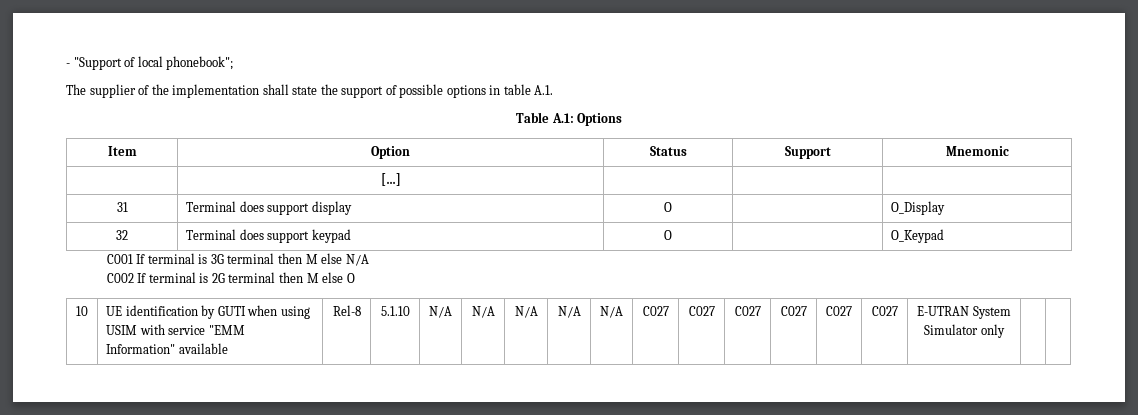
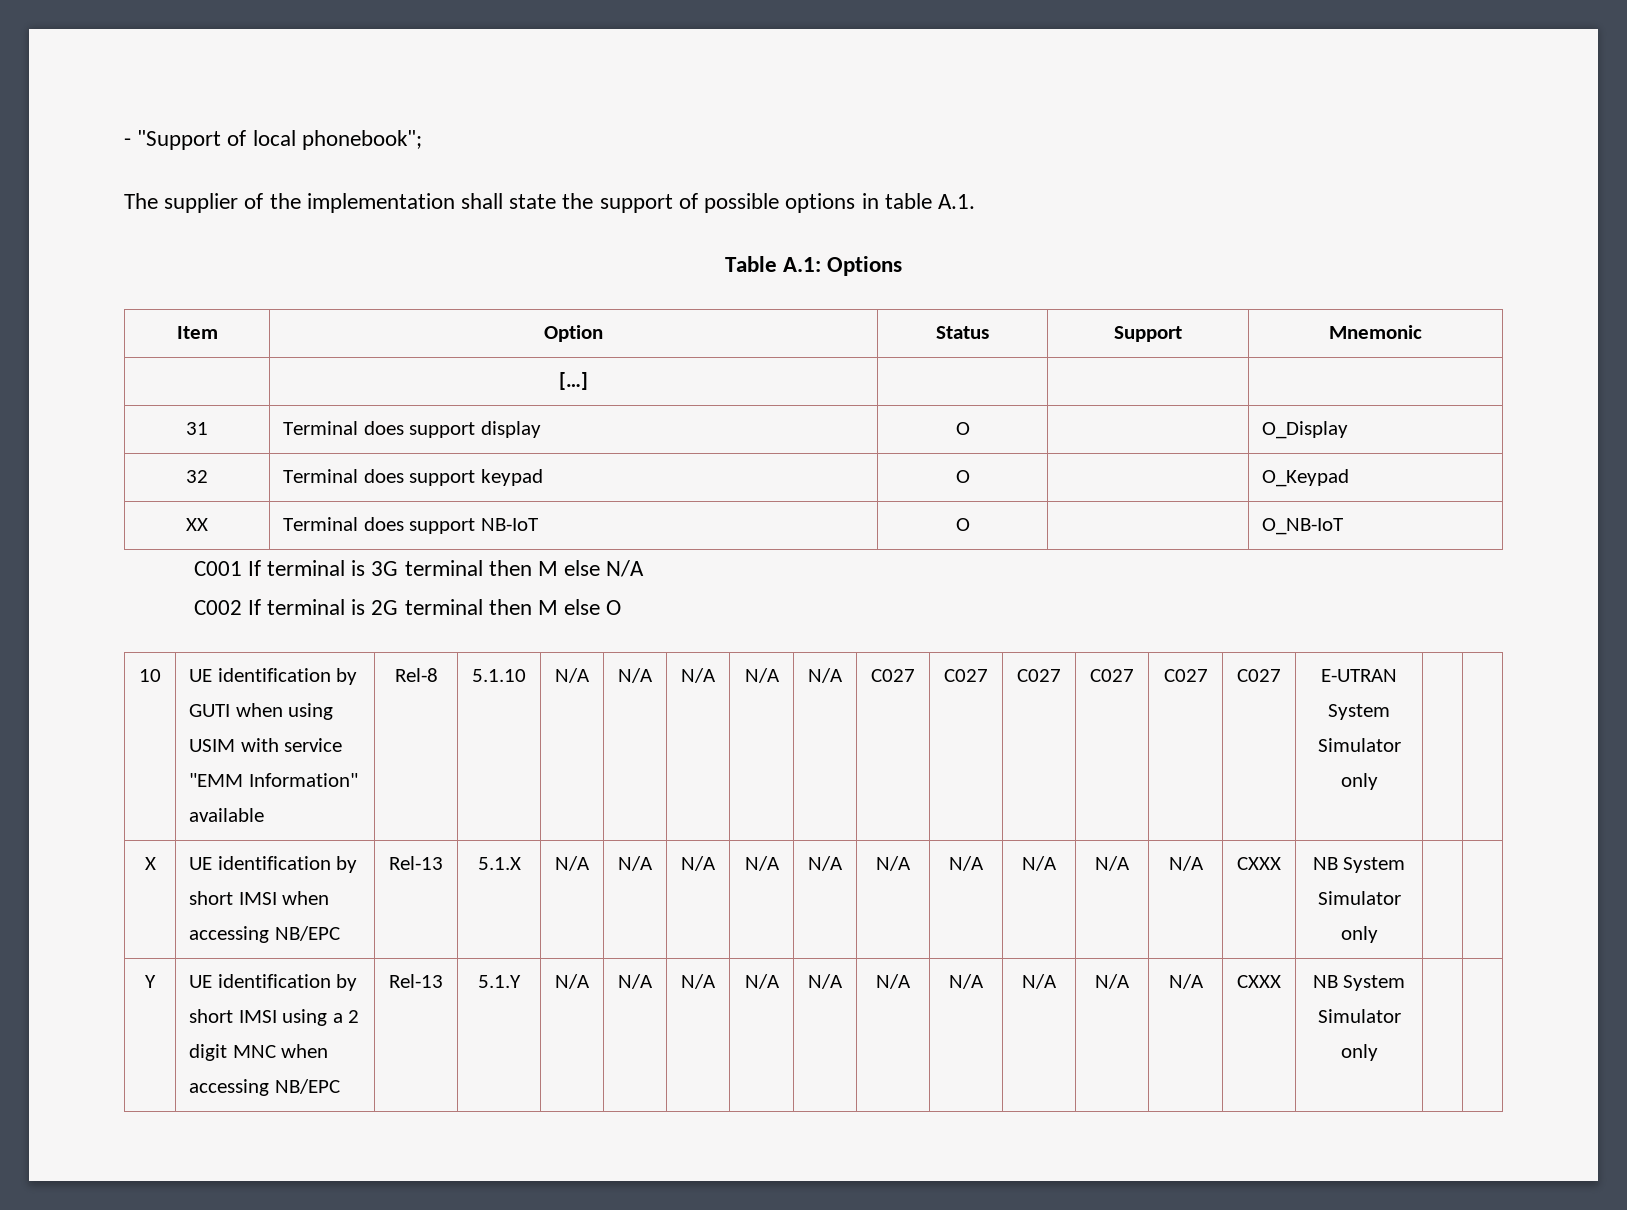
(945, 236) none -> [186,518,208,531] [283,517,538,534] [955,518,970,531] [1262,518,1344,535] // XX | Terminal does support NB-IoT | O | | O_NB-IoT
(1005, 331) none -> [144,857,156,870] [189,856,358,873] [189,891,330,905] [189,926,340,943] [389,856,443,870] [477,857,521,870] [555,856,590,871] [618,856,653,871] [681,856,716,871] [744,856,780,871] [808,856,843,871] [876,856,911,871] [949,856,984,871] [1022,856,1057,871] [1095,856,1130,871] [1168,856,1204,871] [1237,857,1281,870] [1312,857,1406,873] [1317,891,1401,905] [1340,926,1378,943] [145,975,156,988] [189,974,358,991] [189,1009,360,1026] [189,1044,329,1061] [189,1079,340,1096] [389,974,443,988] [478,975,521,988] [555,974,590,989] [618,974,653,989] [681,974,716,989] [744,974,780,989] [808,974,843,989] [876,974,911,989] [949,974,984,989] [1022,974,1057,989] [1095,974,1130,989] [1168,974,1204,989] [1237,975,1281,988] [1312,975,1406,991] [1317,1009,1401,1023] [1340,1044,1378,1061] // X | UE identification by short IMSI when accessing NB/EPC | Rel-13 | 5.1.X | N/A | N/A | N/A | N/A | N/A | N/A | N/A | N/A | N/A | N/A | CXXX | NB System Simulator only | | // Y | UE identification by short IMSI using a 2 digit MNC when accessing NB/EPC | Rel-13 | 5.1.Y | N/A | N/A | N/A | N/A | N/A | N/A | N/A | N/A | N/A | N/A | CXXX | NB System Simulator only | |

